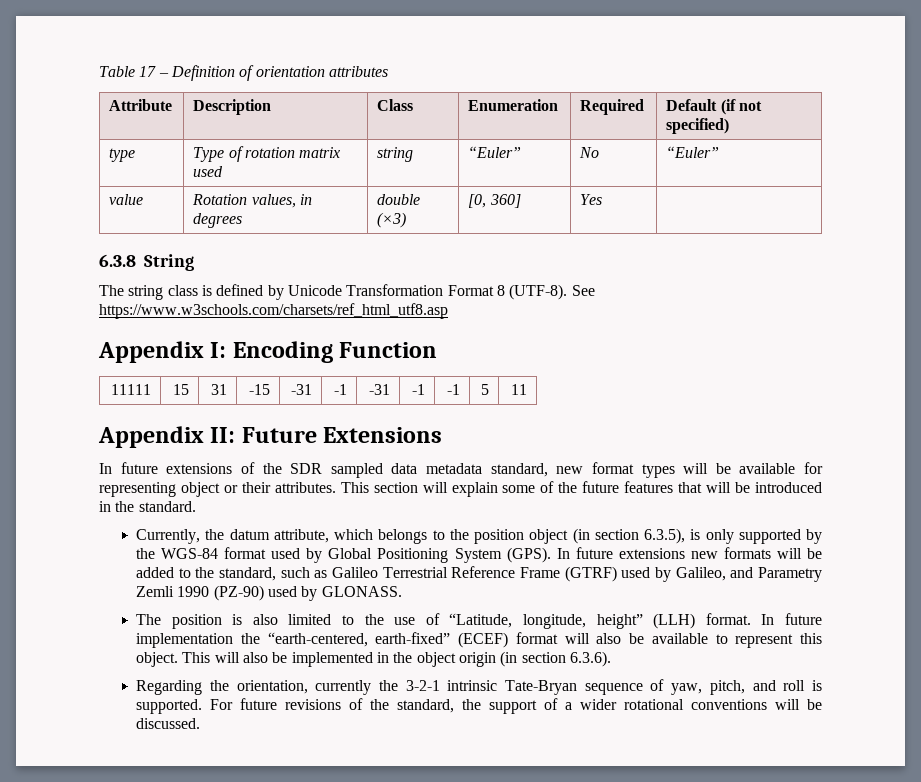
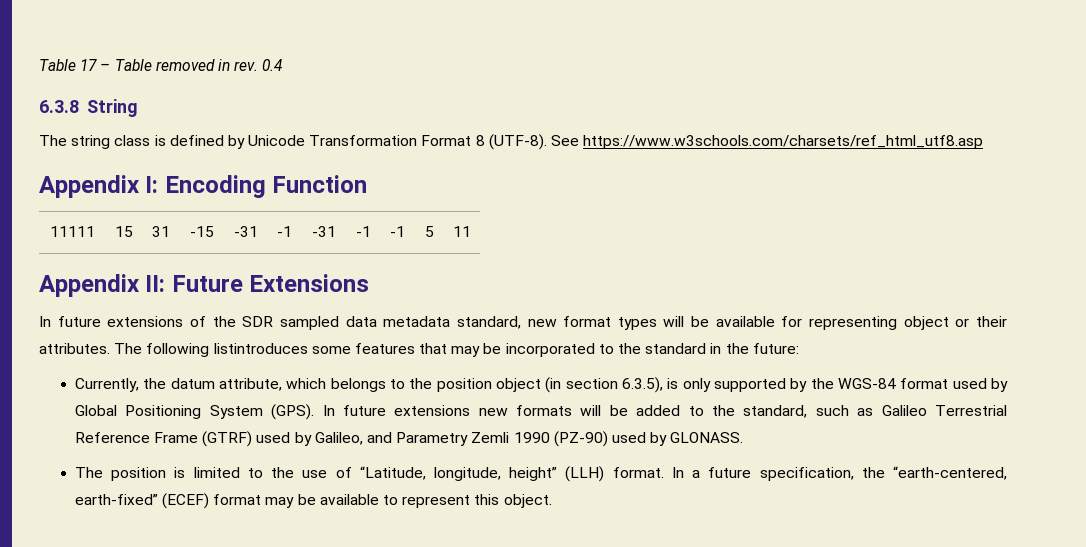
[170,65,388,81] [109,99,173,111] [193,99,272,115] [377,99,414,111] [468,99,559,111] [580,99,645,115] [666,99,763,115] [666,118,730,134] [109,148,136,162] [193,146,341,162] [193,166,224,177] [377,147,414,162] [468,146,522,158] [579,147,600,158] [666,146,720,158] [109,194,144,205] [192,194,313,208] [193,213,243,228] [377,194,421,205] [377,212,407,228] [468,194,521,208] [580,194,603,205] Definition of orientation attributes // Attribute | Description | Class | Enumeration | Required | Default (if not specified) // type | Type of rotation matrix used | string | “Euler” | No | “Euler” // value | Rotation values, in degrees | double (×3) | [0, 360] | Yes | -> [114,59,283,71] Table removed in rev. 0.4
[340,481,823,497] [99,501,196,512] This section will explain some of the future features that will be introduced in the standard. -> [114,343,799,357] The following listintroduces some features that may be incorporated to the standard in the future:
[252,614,278,625] also -> (186, 472) none
[785,613,823,625] [136,633,234,648] future implementation -> [692,467,854,481] a future specification,
[564,633,622,644] will also -> [265,497,295,508] may
[182,651,611,667] [136,679,823,695] [136,698,823,714] [136,718,201,729] This will also be implemented in the object origin (in section 6.3.6). // Regarding the orientation, currently the 3-2-1 intrinsic Tate-Bryan sequence of yaw, pitch, and roll is supported. For future revisions of the standard, the support of a wider rotational conventions will be discussed. -> (552, 501) none

